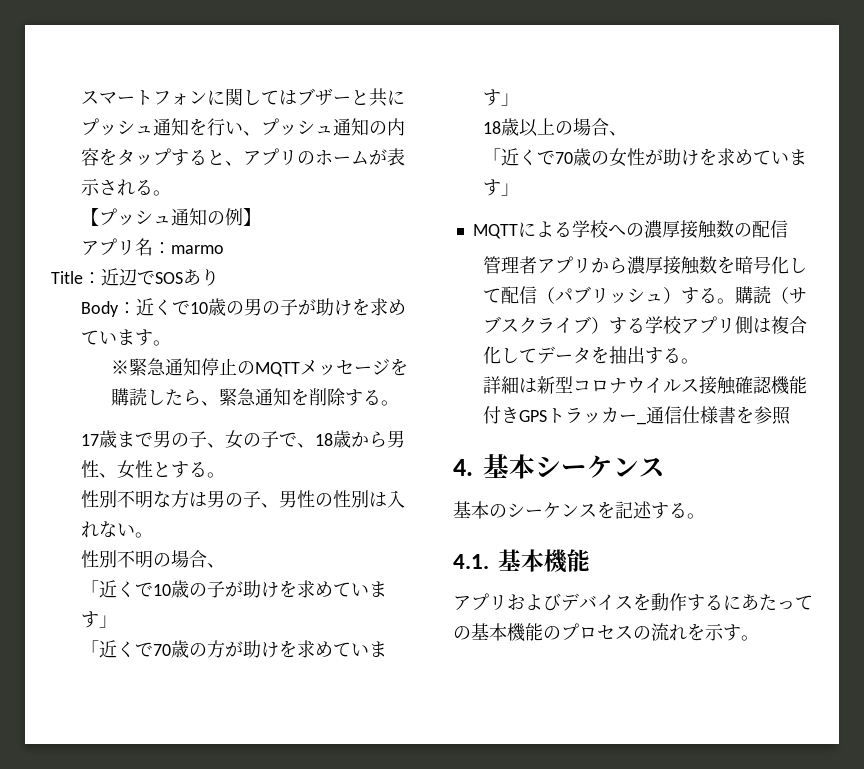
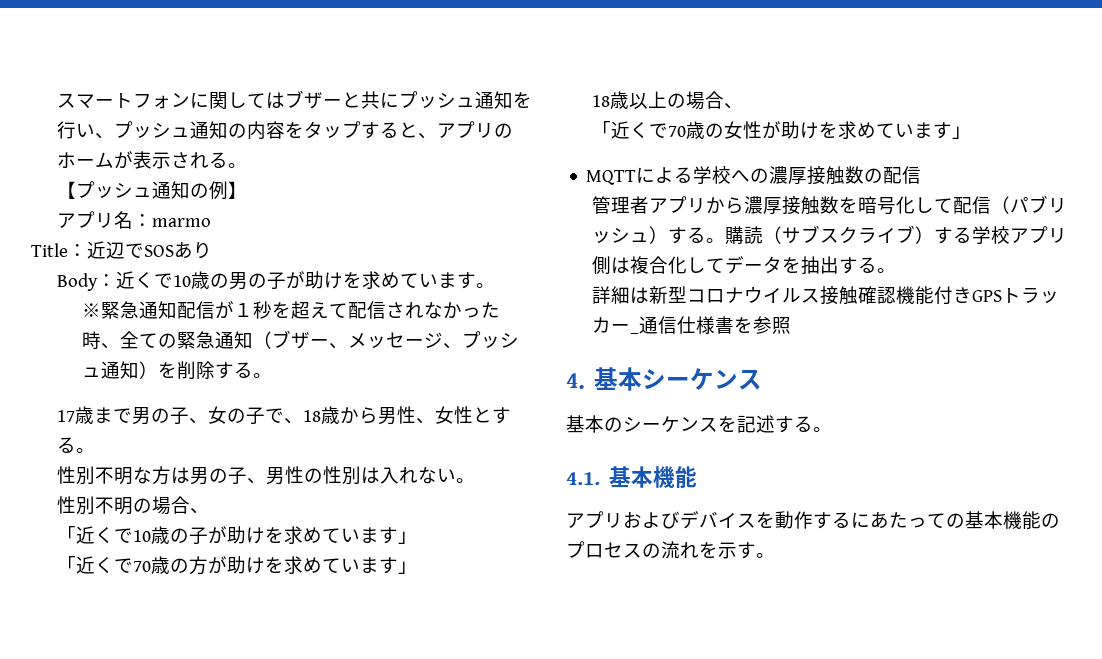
[200,358,408,377] [110,388,291,406] 停止のMQTTメッセージを購読したら、緊急通知 -> [177,301,501,319] [82,330,520,349] [82,361,159,379] 配信が１秒を超えて配信されなかった時、全ての緊急通知（ブザー、メッセージ、プッシュ通知）

